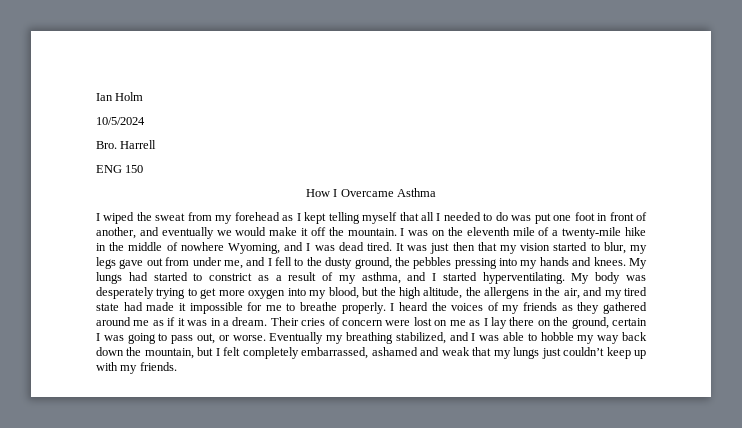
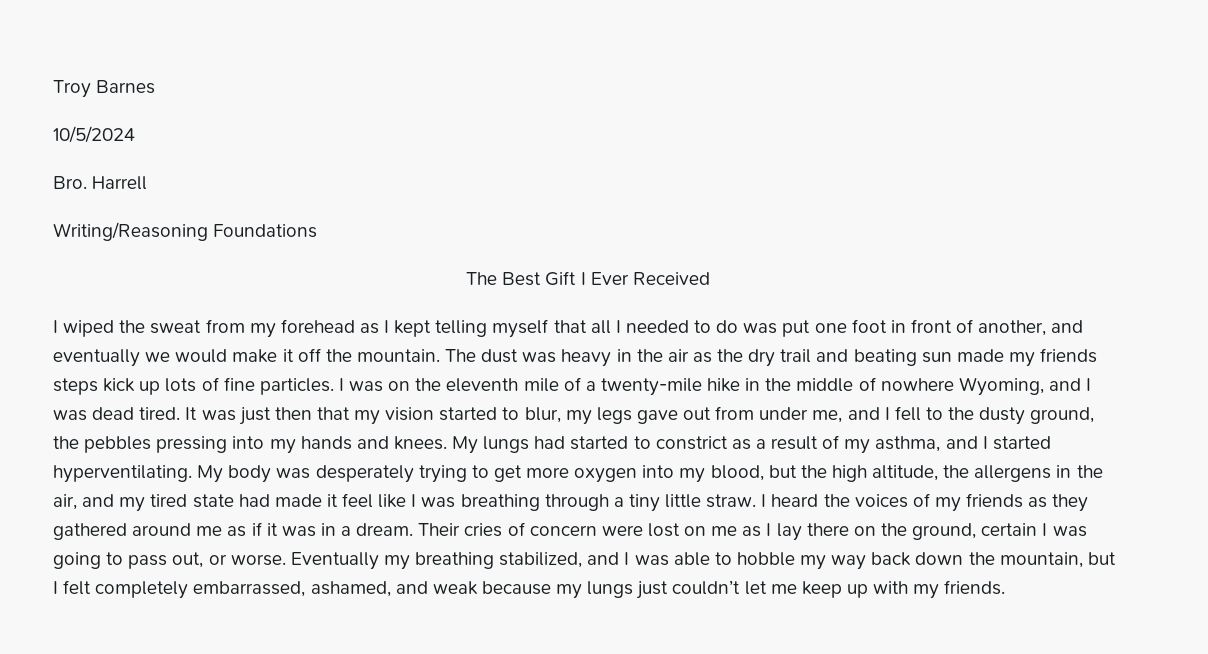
[96,92,144,101] Ian Holm -> [53,80,156,98] Troy Barnes
[96,165,144,173] [305,188,437,197] ENG 150 // How I Overcame Asthma -> [53,222,318,241] [466,271,710,286] Writing/Reasoning Foundations // The Best Gift I Ever Received
(397, 232) none -> [445,348,1098,367] [53,377,334,395] The dust was heavy in the air as the dry trail and beating sun made my friends steps kick up lots of fine particles.
[189,302,386,314] impossible for me to breathe properly. -> [342,493,757,512] feel like I was breathing through a tiny little straw.
[371,347,418,356] ashamed -> [310,581,391,597] ashamed,
[472,347,492,356] that -> [481,581,551,595] because
(605, 351) none -> [744,581,797,595] let me

